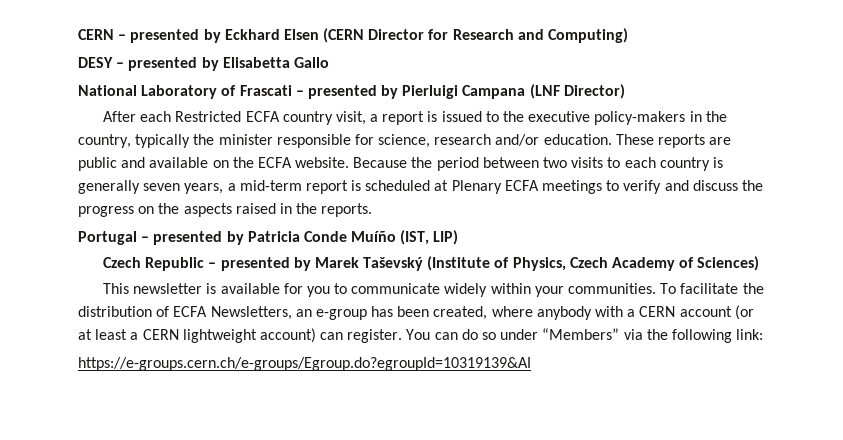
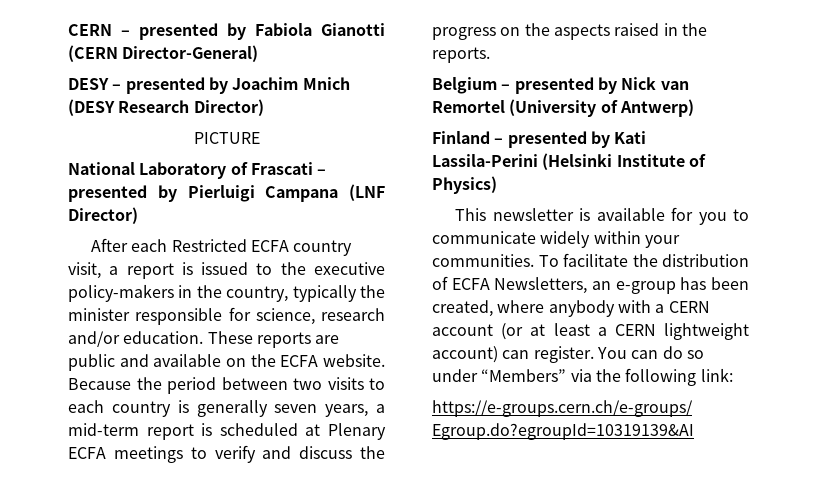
[224,28,629,43] [78,57,329,71] Eckhard Elsen (CERN Director for Research and Computing) // DESY – presented by Elisabetta Gallo -> [255,23,385,36] [68,45,259,62] [68,77,350,94] [68,99,264,116] [193,132,260,144] Fabiola Gianotti (CERN Director-General) // DESY – presented by Joachim Mnich (DESY Research Director) // PICTURE
[78,230,459,245] [102,256,760,271] Portugal – presented by Patricia Conde Muíño (IST, LIP) // Czech Republic – presented by Marek Taševský (Institute of Physics, Czech Academy of Sciences) -> [432,77,689,94] [432,99,694,117] [432,131,647,148] [432,153,706,170] [432,176,497,194] Belgium – presented by Nick van Remortel (University of Antwerp) // Finland – presented by Kati Lassila-Perini (Helsinki Institute of Physics)

